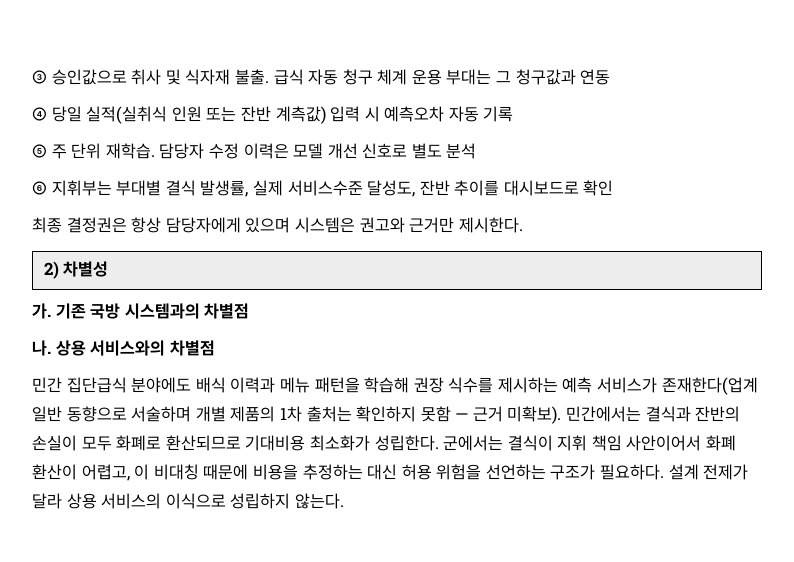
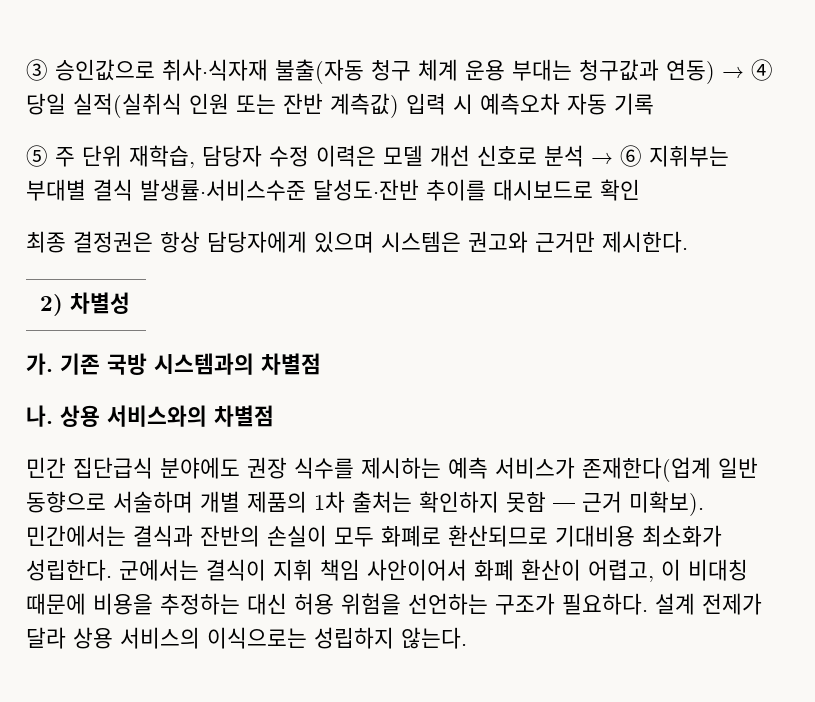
[131,69,339,85] 취사 및 식자재 불출. 급식 자동 -> [162,59,364,84] 취사·식자재 불출(자동
[496,69,611,85] 그 청구값과 연동 // -> [579,59,744,84] 청구값과 연동) →
[105,143,155,159] 재학습. -> [129,145,195,168] 재학습,
[411,143,442,159] 별도 -> (537, 155) none
(477, 151) // -> [591,152,613,164] →
[200,180,450,197] 발생률, 실제 서비스수준 달성도, 잔반 -> [140,179,419,201] 발생률·서비스수준 달성도·잔반
[195,377,410,393] 배식 이력과 메뉴 패턴을 학습해 -> (240, 468) none
[165,493,226,509] 이식으로 -> [207,627,307,649] 이식으로는

